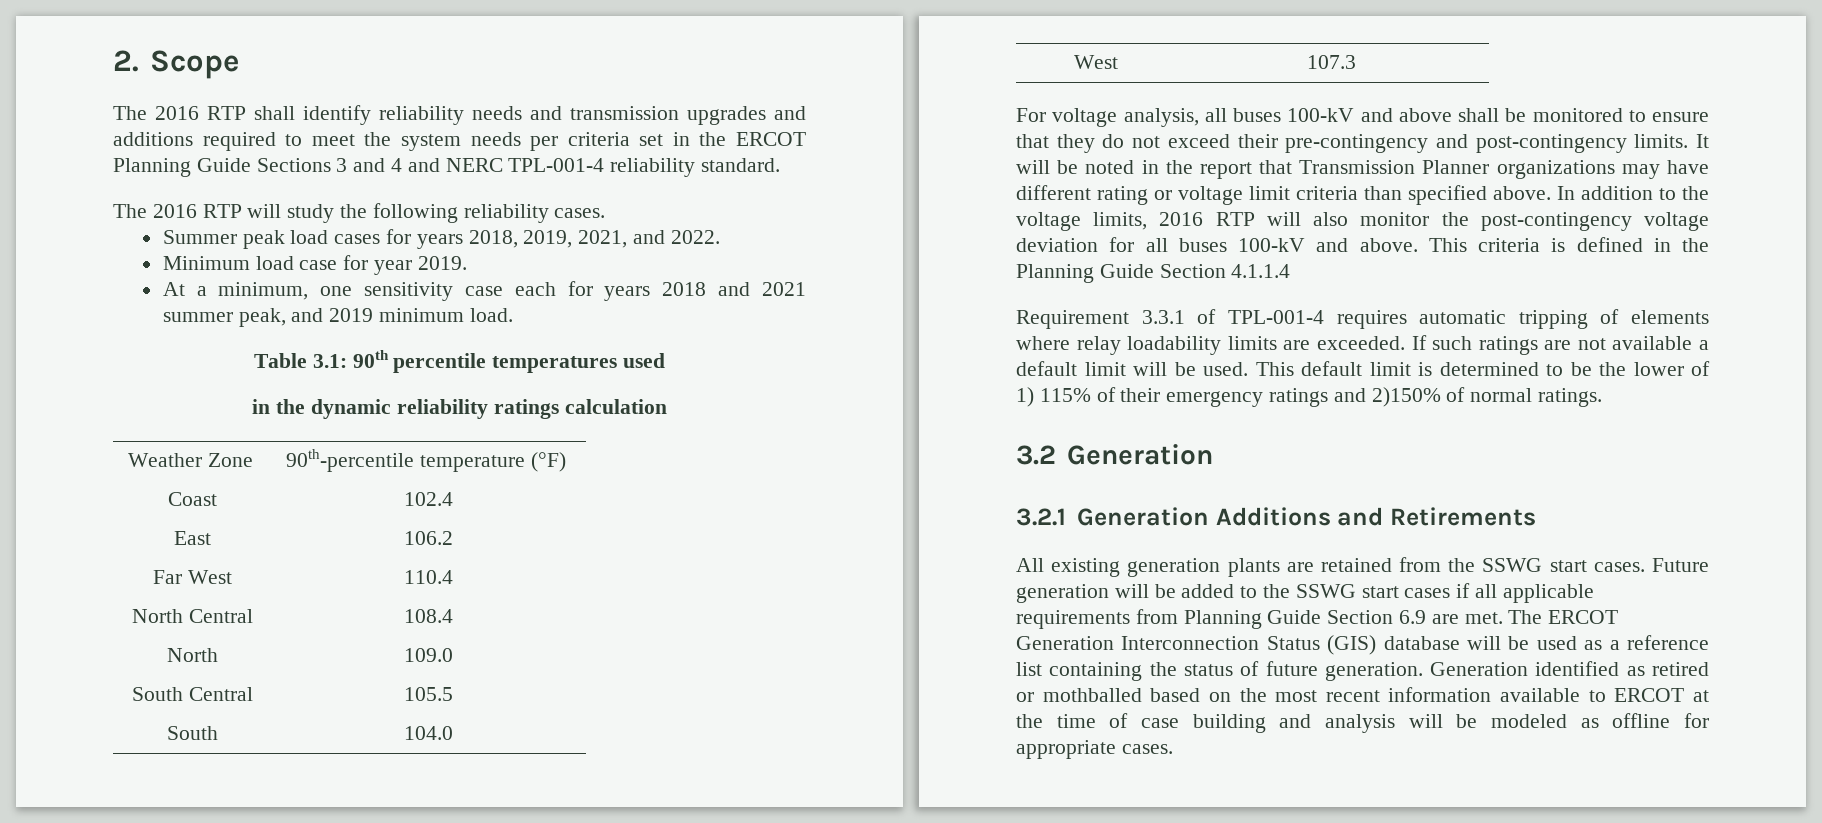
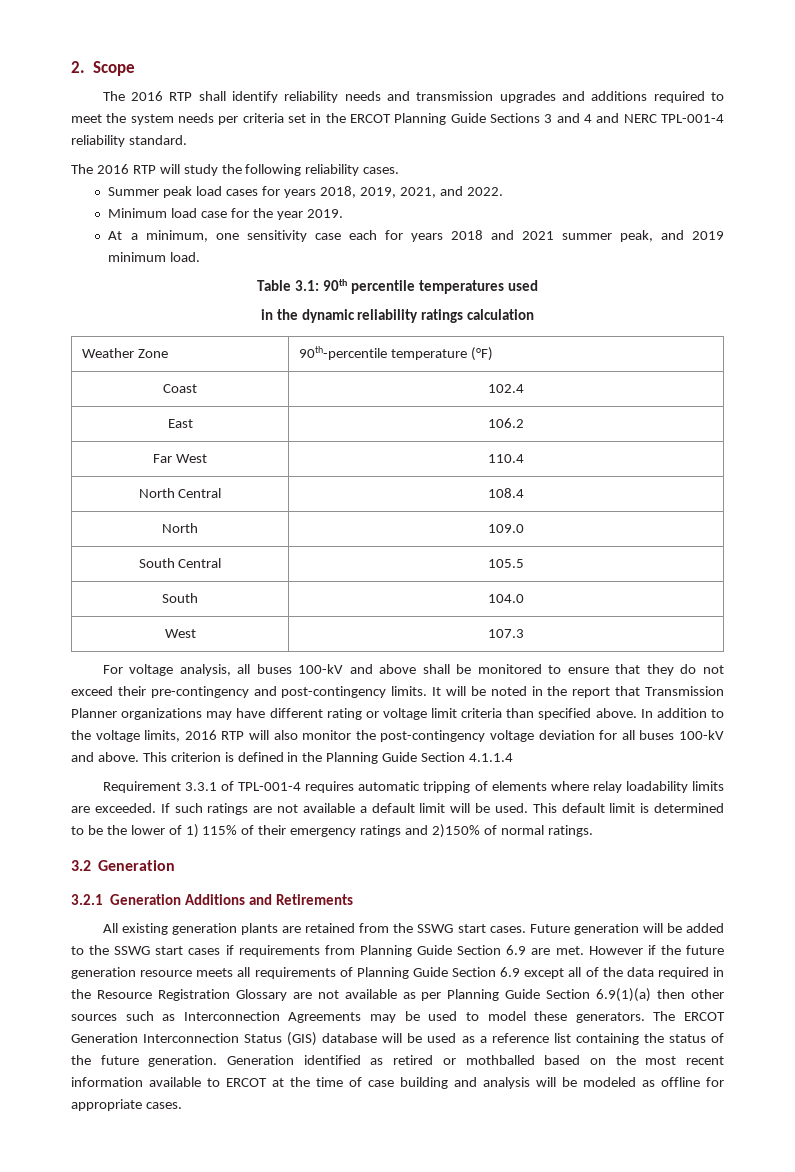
(369, 262) none -> [253,208,274,218] the
[1478,238,1540,252] criteria -> [170,752,221,762] criterion
[1475,584,1594,603] all applicable -> (234, 950) none
(1503, 618) none -> [588,945,725,955] [71,967,724,979] [71,988,725,1002] [71,1011,645,1023] However if the future generation resource meets all requirements of Planning Guide Section 6.9 except all of the data required in the Resource Registration Glossary are not available as per Planning Guide Section 6.9(1)(a) then other sources such as Interconnection Agreements may be used to model these generators.
(1260, 668) none -> [71,1055,91,1065] the

